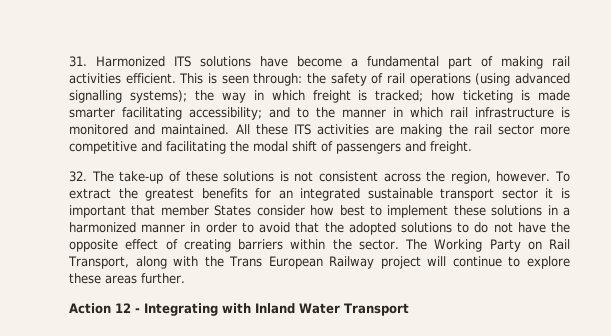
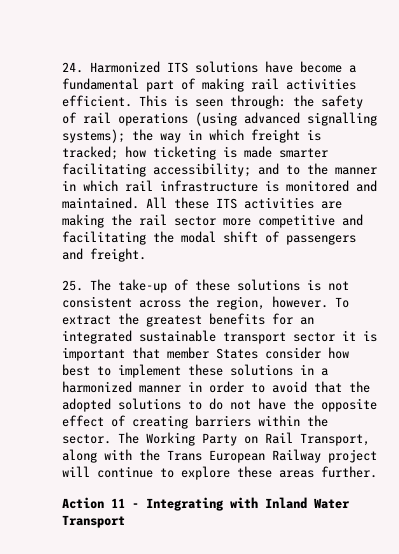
[69,56,88,67] 31. -> [61,62,83,73] 24.
[69,171,88,182] 32. -> [61,280,83,291] 25.
[115,303,132,313] 12 -> [110,498,125,508] 11

